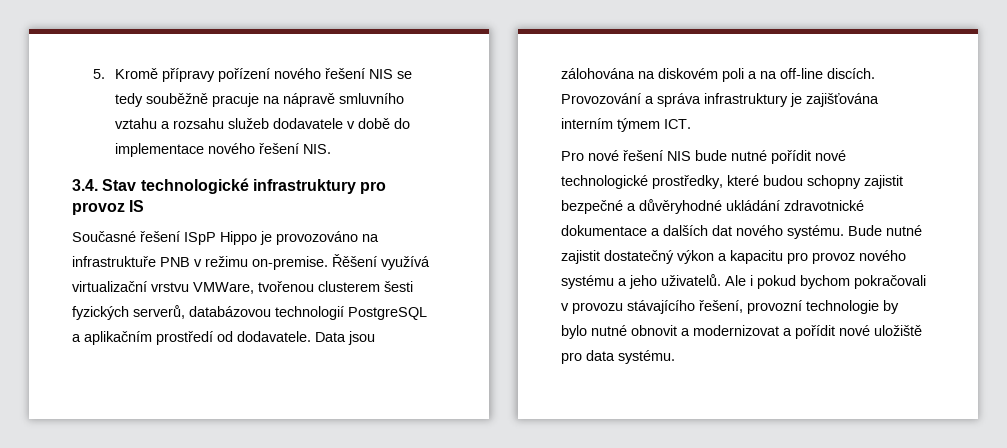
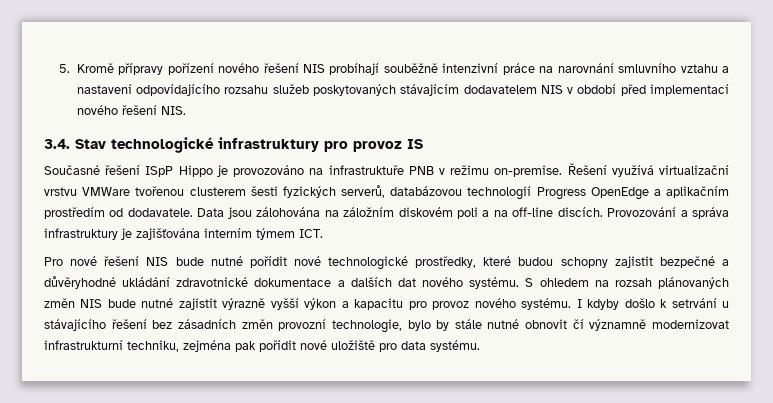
[396,71,412,79] [114,93,404,107] [114,118,410,129] [114,143,204,157] se tedy souběžně pracuje na nápravě smluvního vztahu a rozsahu služeb dodavatele v době do implementace -> [329,63,729,75] [76,84,730,96] probíhají souběžně intenzivní práce na narovnání smluvního vztahu a nastavení odpovídajícího rozsahu služeb poskytovaných stávajícím dodavatelem NIS v období před implementací
[332,254,377,267] Řěšení -> [567,163,607,175] Řešení
[193,282,254,294] VMWare, -> [82,187,131,196] VMWare
[348,307,427,320] PostgreSQL -> [536,187,649,200] Progress OpenEdge
[156,331,213,345] prostředí -> [44,207,105,219] prostředím
(655, 75) none -> [343,207,395,217] záložním
[848,225,922,236] [561,250,674,264] Bude nutné zajistit dostatečný -> [525,277,729,289] [44,298,299,310] S ohledem na rozsah plánovaných změn NIS bude nutné zajistit výrazně vyšší
[561,274,926,289] [561,300,899,314] [561,325,792,339] systému a jeho uživatelů. Ale i pokud bychom pokračovali v provozu stávajícího řešení, provozní technologie by bylo nutné obnovit a modernizovat a -> [521,298,730,310] [44,319,729,333] [44,340,256,352] systému. I kdyby došlo k setrvání u stávajícího řešení bez zásadních změn provozní technologie, bylo by stále nutné obnovit čí významně modernizovat infrastrukturní techniku, zejména pak

